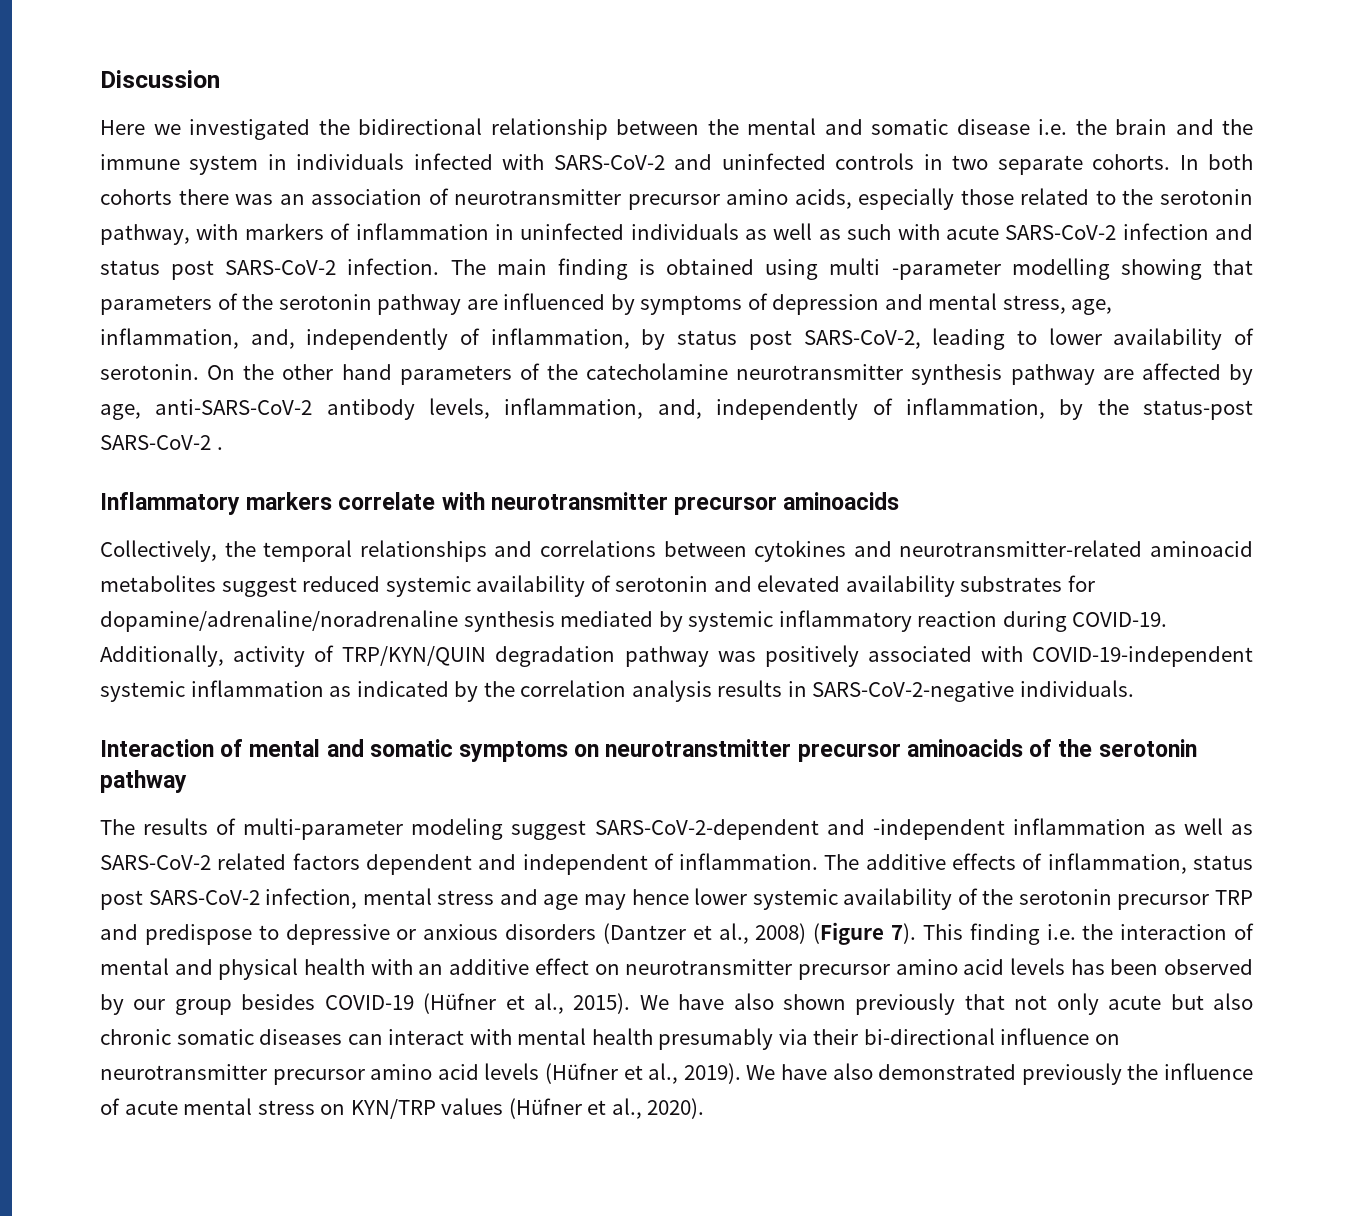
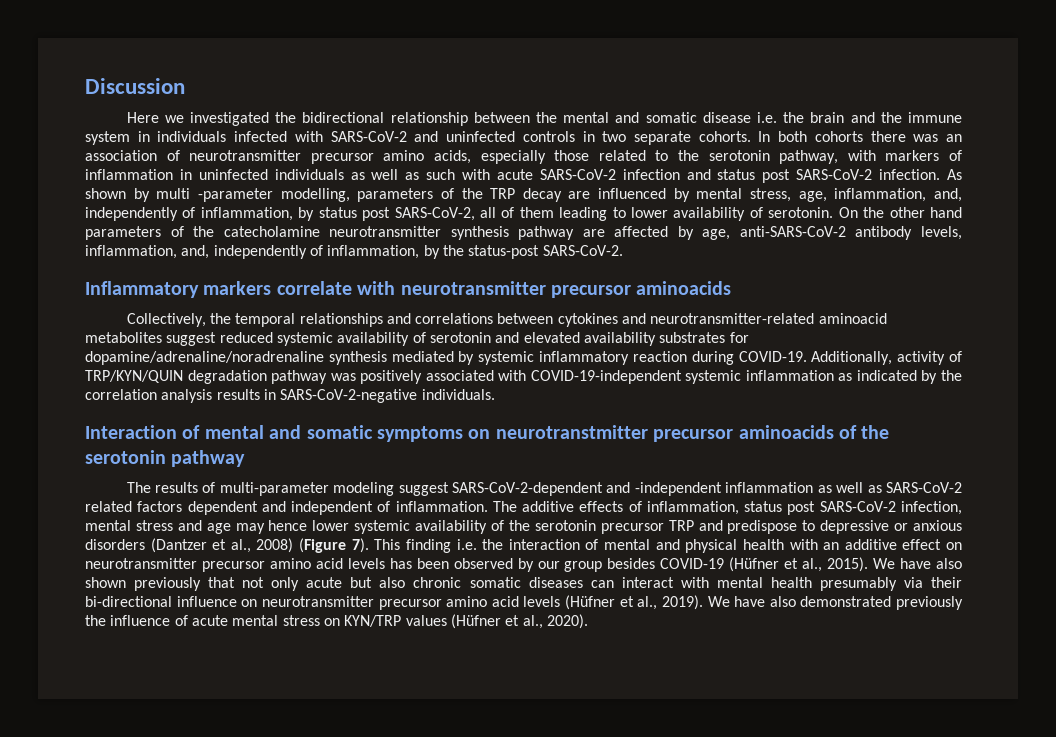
[450,258,1253,280] [100,293,462,315] The main finding is obtained using multi -parameter modelling showing that parameters of the serotonin pathway -> [946,169,962,180] [85,188,562,202] As shown by multi -parameter modelling, parameters of the TRP decay
[640,293,923,315] symptoms of depression and -> (690, 195) none
(921, 339) none -> [479,207,554,218] all of them
[100,435,223,450] SARS-CoV-2 . -> [542,245,623,256] SARS-CoV-2.

